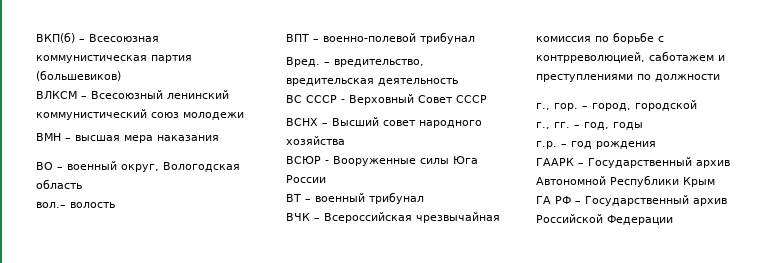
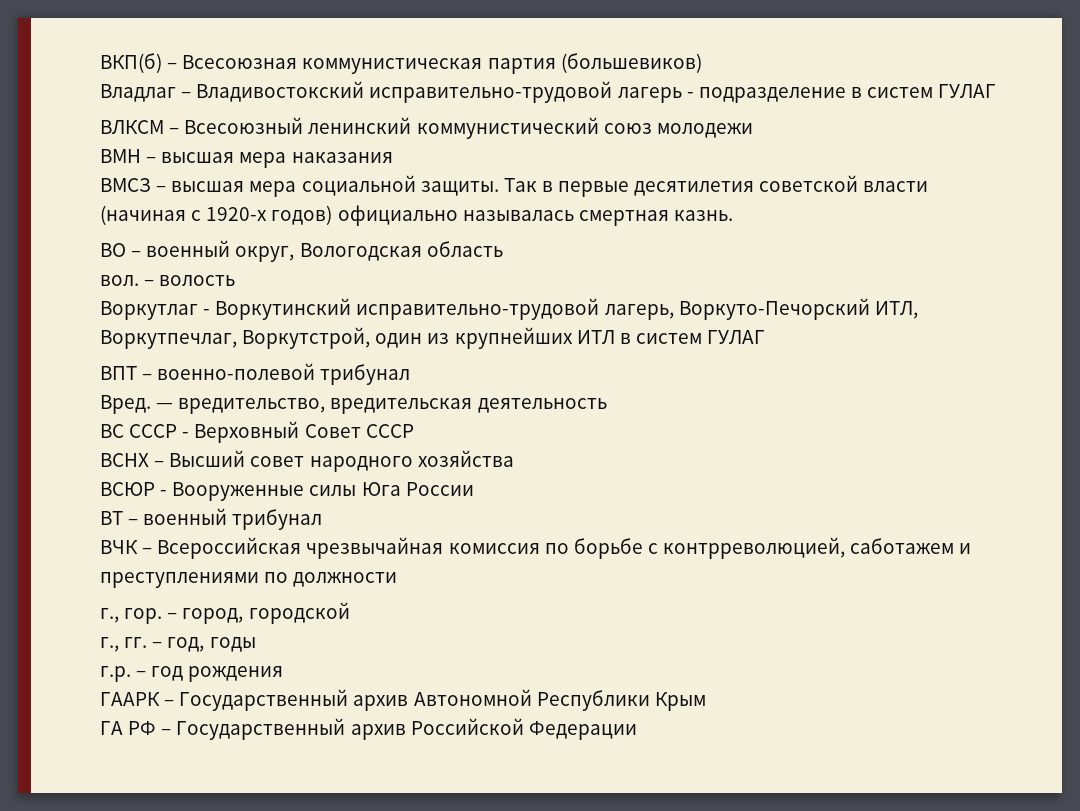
(121, 75) none -> [100,81,997,103] // Владлаг – Владивостокский исправительно-трудовой лагерь - подразделение в систем ГУЛАГ
(219, 138) none -> [100,175,929,197] [100,205,733,226] // ВМСЗ – высшая мера социальной защиты. Так в первые десятилетия советской власти (начиная с 1920-х годов) официально называлась смертная казнь.
[36,202,66,208] вол.– -> [100,275,155,286] вол. –
(115, 205) none -> [100,298,918,320] [100,327,766,349] // Воркутлаг - Воркутинский исправительно-трудовой лагерь, Воркуто-Печорский ИТЛ, Воркутпечлаг, Воркутстрой, один из крупнейших ИТЛ в систем ГУЛАГ
[324,62,330,65] – -> [156,403,174,409] —

